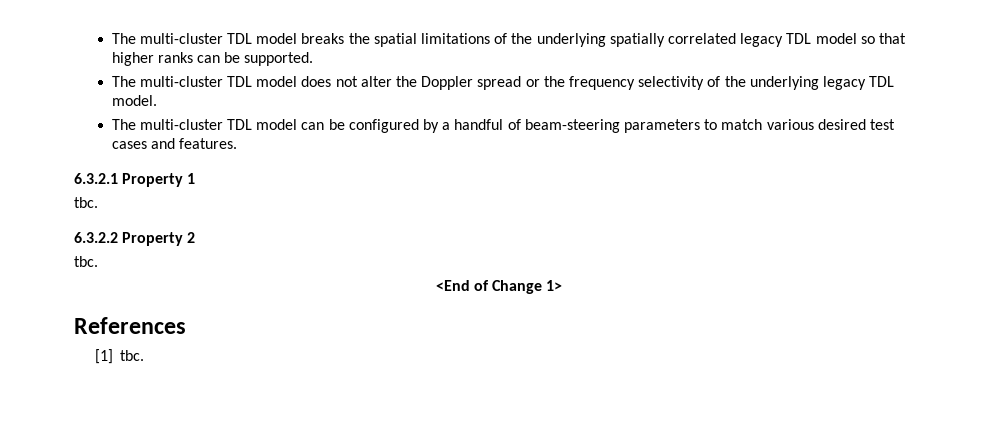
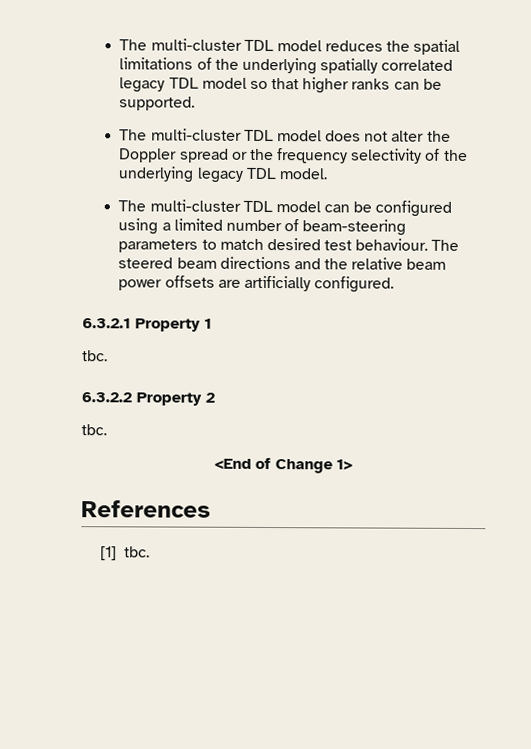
[111,33,345,44] The multi-cluster TDL model breaks -> [119,38,384,52] The multi-cluster TDL model reduces
[423,119,504,133] by a handful -> [118,218,282,235] using a limited number
[766,119,814,130] various -> (264, 244) none
[111,138,238,149] cases and features. -> [355,238,460,251] [118,256,447,270] [118,275,395,293] behaviour. The steered beam directions and the relative beam power offsets are artificially configured.

